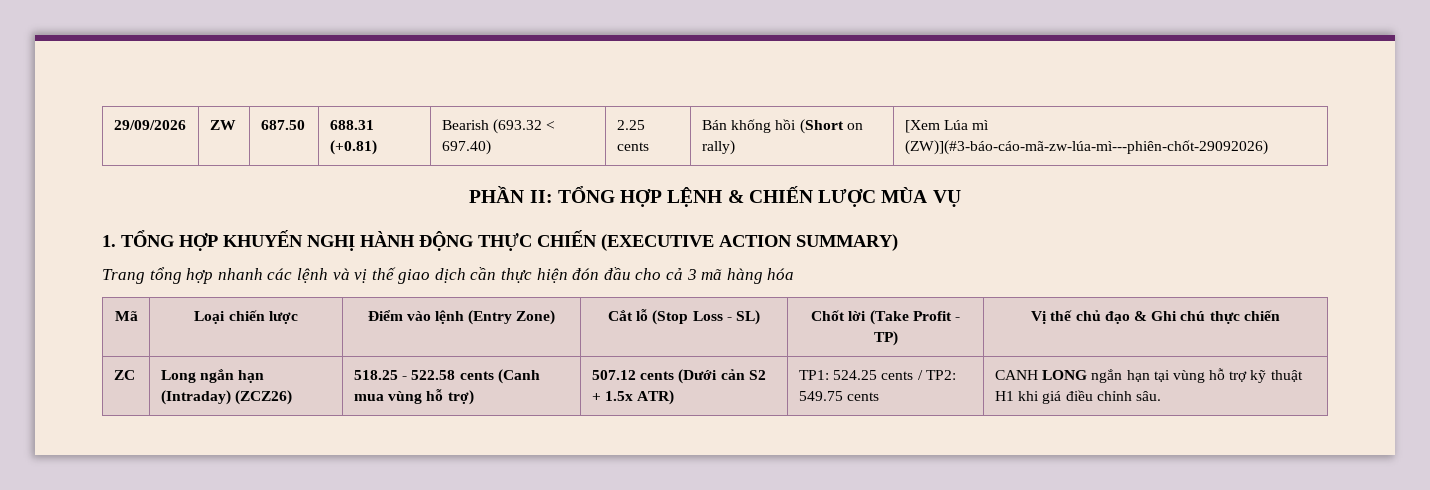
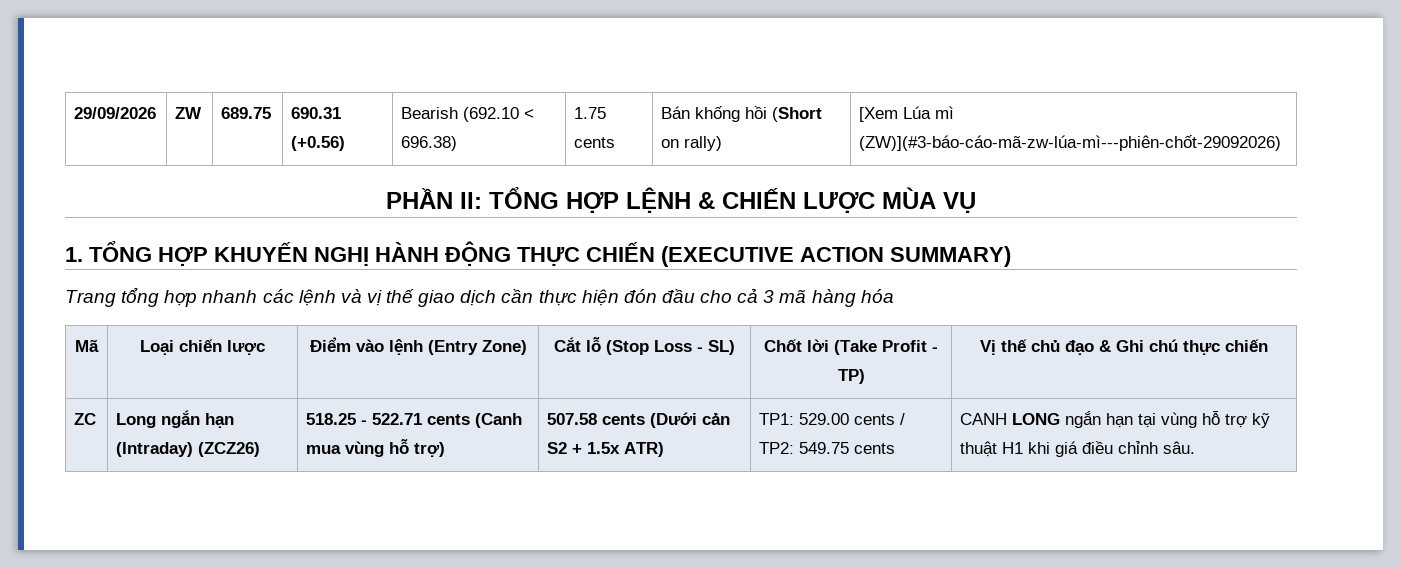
[260,120,305,130] [329,120,374,130] [329,140,377,155] [441,119,556,134] [441,140,491,155] [616,120,645,130] 687.50 | 688.31 (+0.81) | Bearish (693.32 < 697.40) | 2.25 -> [221,107,272,119] [291,107,342,119] [291,136,346,151] [401,107,535,122] [401,136,458,151] [574,107,607,119] 689.75 | 690.31 (+0.56) | Bearish (692.10 < 696.38) | 1.75
[411,370,456,380] 522.58 -> [372,413,423,425] 522.71
[591,370,636,380] 507.12 -> [547,413,598,425] 507.58
[833,370,878,380] 524.25 -> [799,413,850,425] 529.00

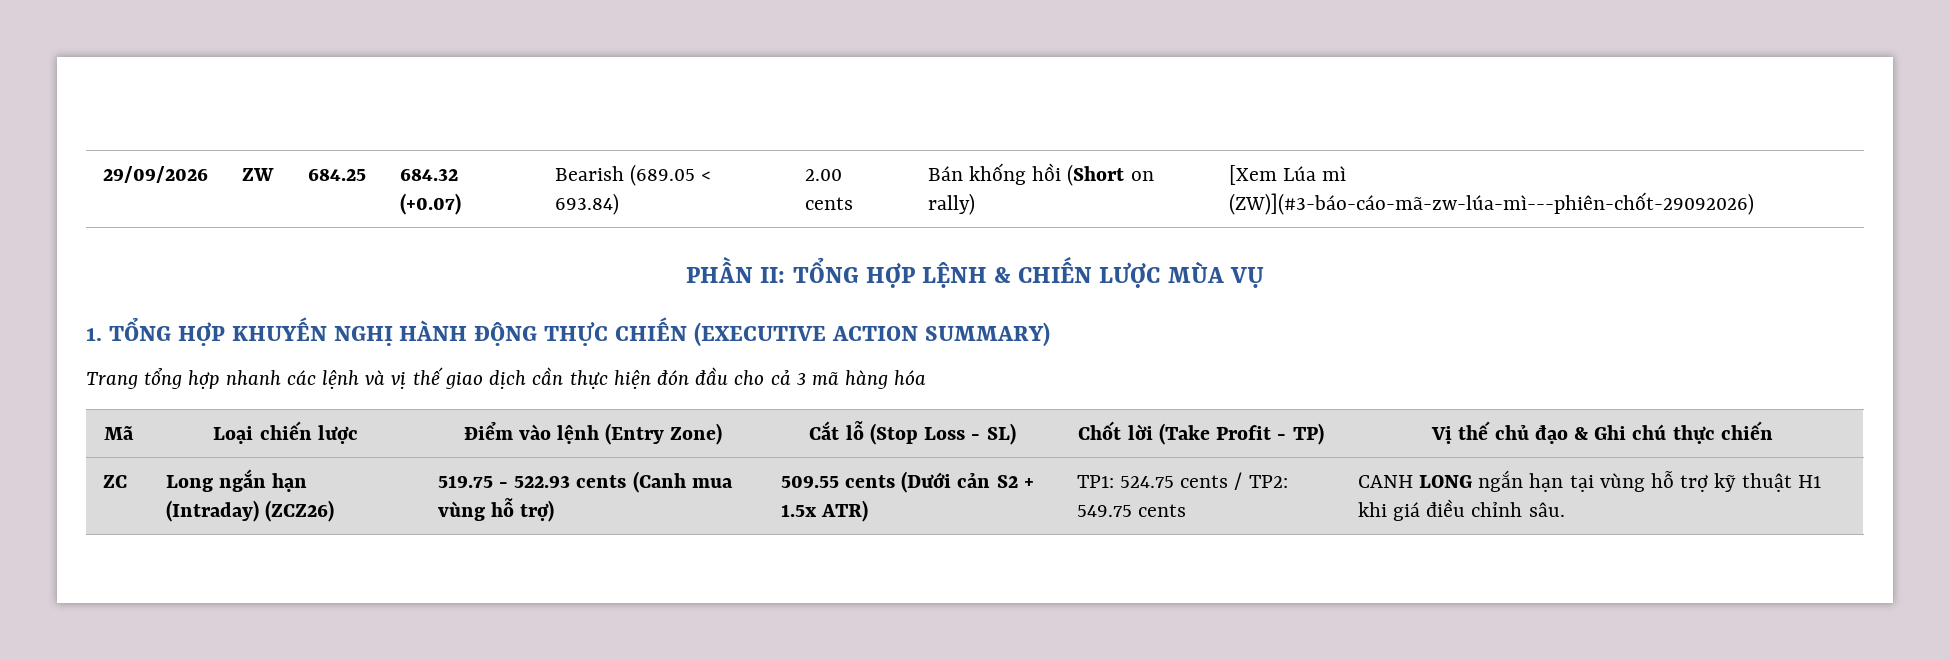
[221,107,272,119] [291,107,342,119] [291,136,346,151] [401,107,535,122] [401,136,458,151] [574,107,607,119] 689.75 | 690.31 (+0.56) | Bearish (692.10 < 696.38) | 1.75 -> [307,168,366,181] [399,168,458,181] [399,193,461,215] [554,164,712,186] [554,193,619,215] [804,169,842,181] 684.25 | 684.32 (+0.07) | Bearish (689.05 < 693.84) | 2.00
[306,413,423,425] 518.25 - 522.71 -> [437,475,571,488] 519.75 - 522.93
[547,413,598,425] 507.58 -> [780,475,839,488] 509.55
[799,413,850,425] 529.00 -> [1119,476,1174,488] 524.75

